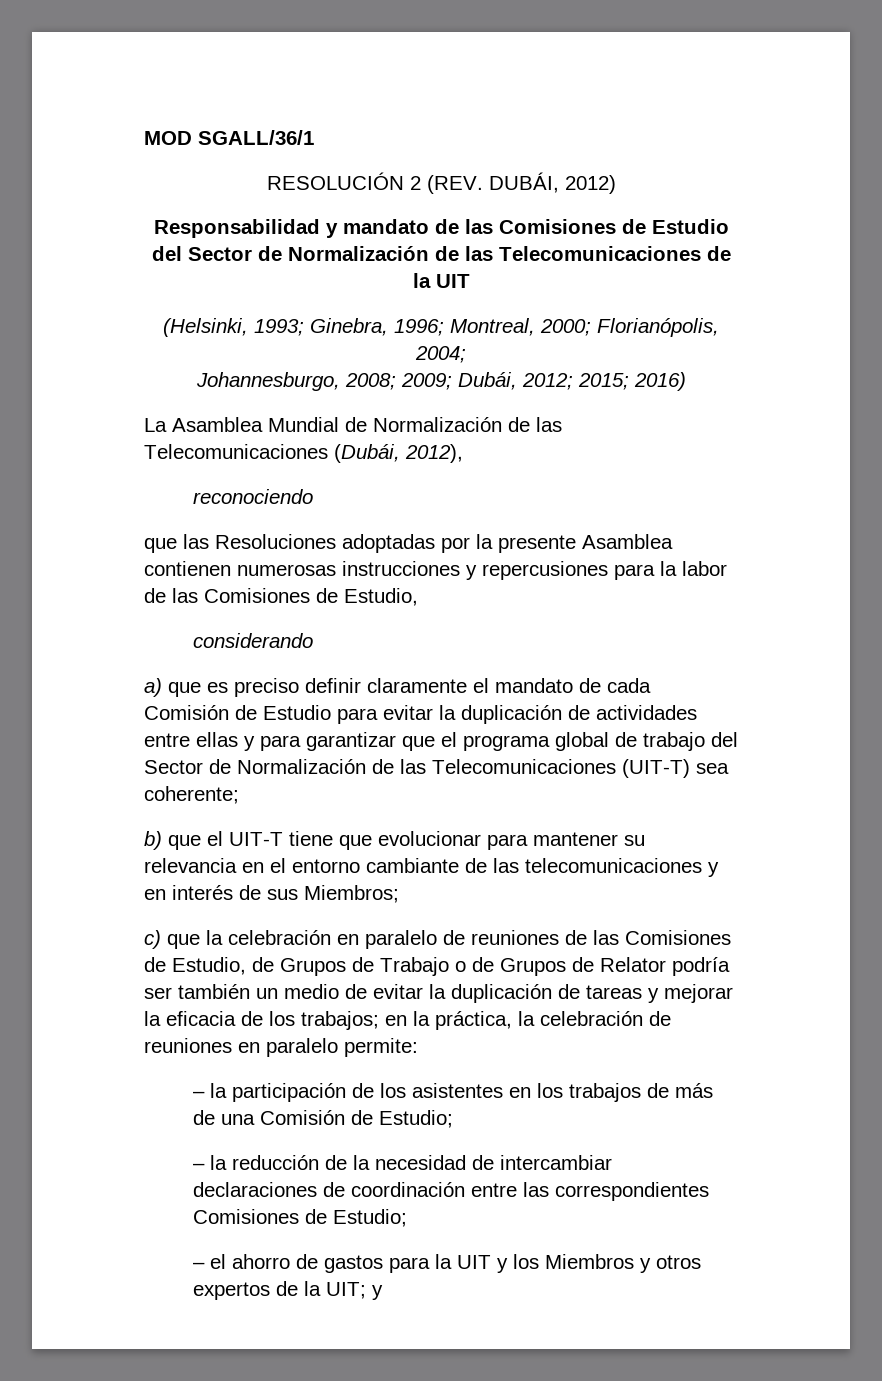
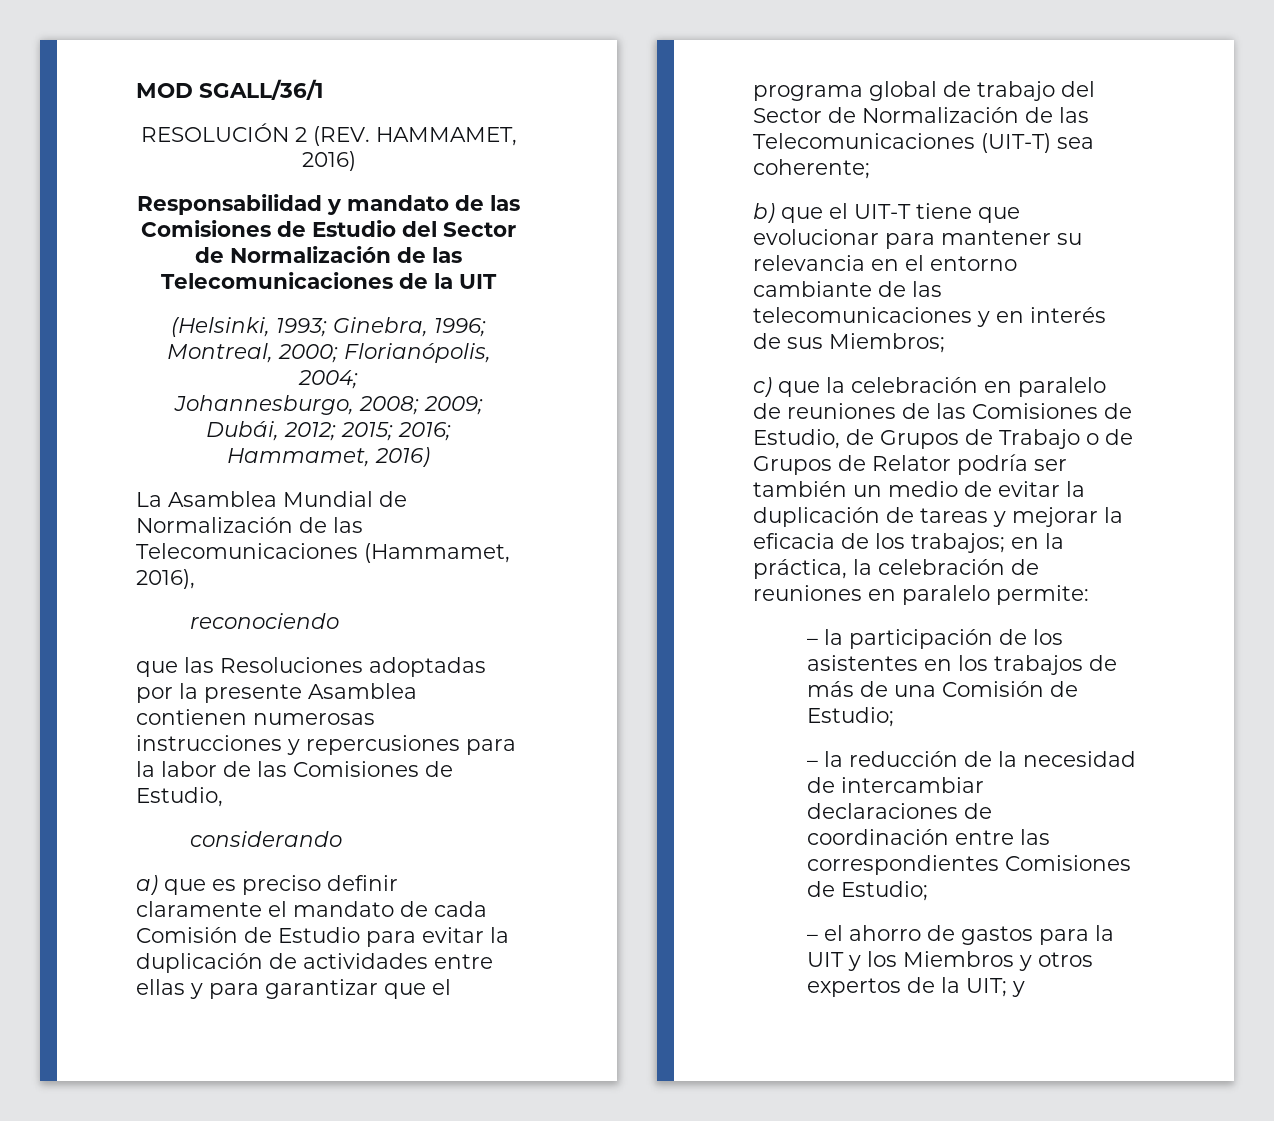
[488,172,616,194] DUBÁI, 2012) -> [375,127,517,146] [301,151,356,171] HAMMAMET, 2016)
(629, 381) none -> [398,422,451,441] [227,448,370,467] 2016; Hammamet,
[334,444,463,463] (Dubái, 2012), -> [364,543,510,563] [136,569,195,589] (Hammamet, 2016),

